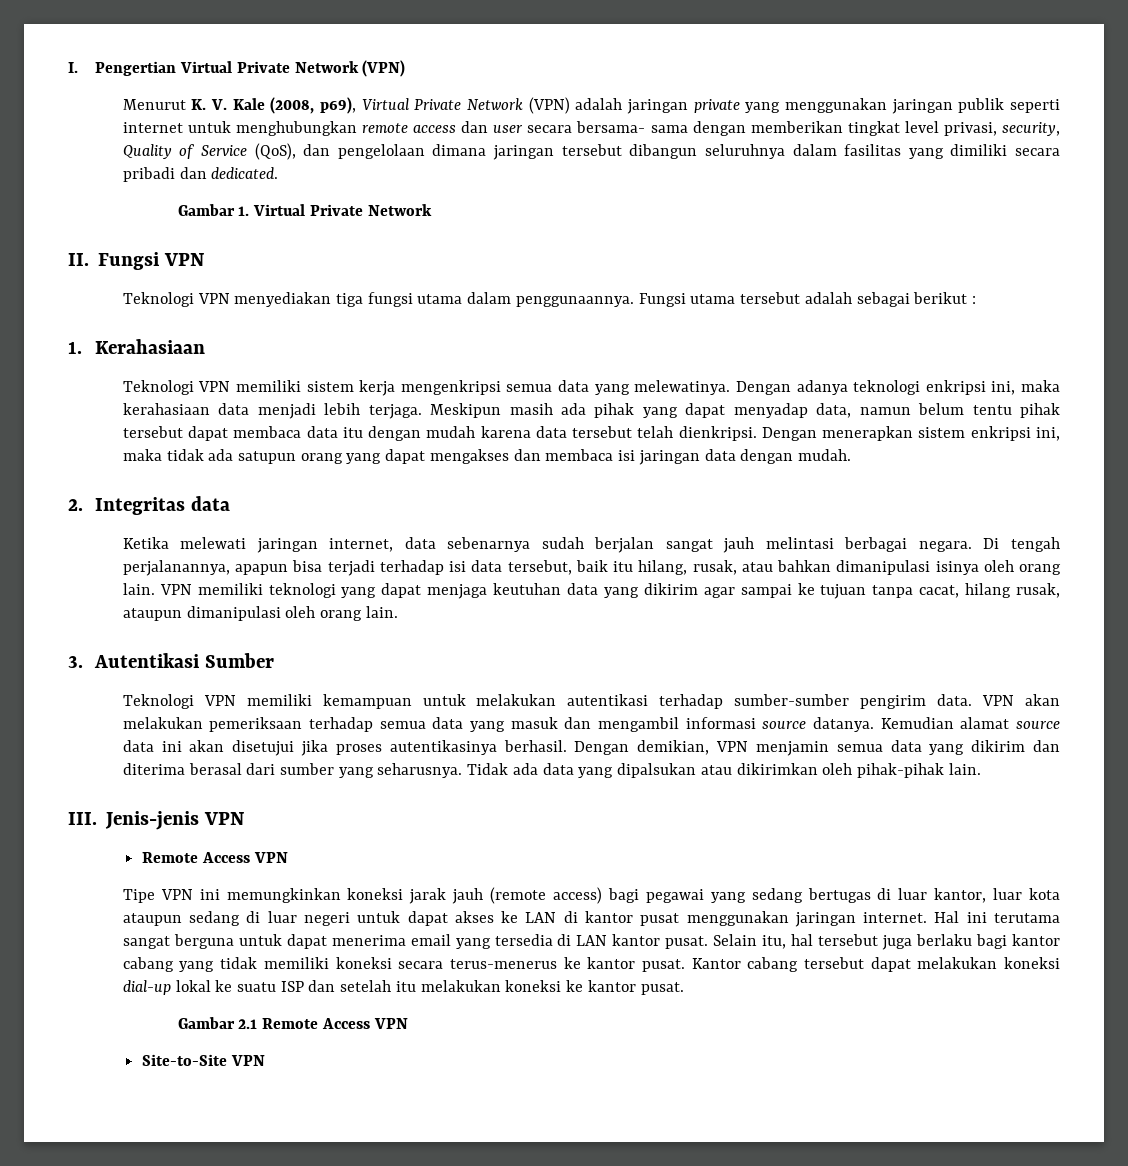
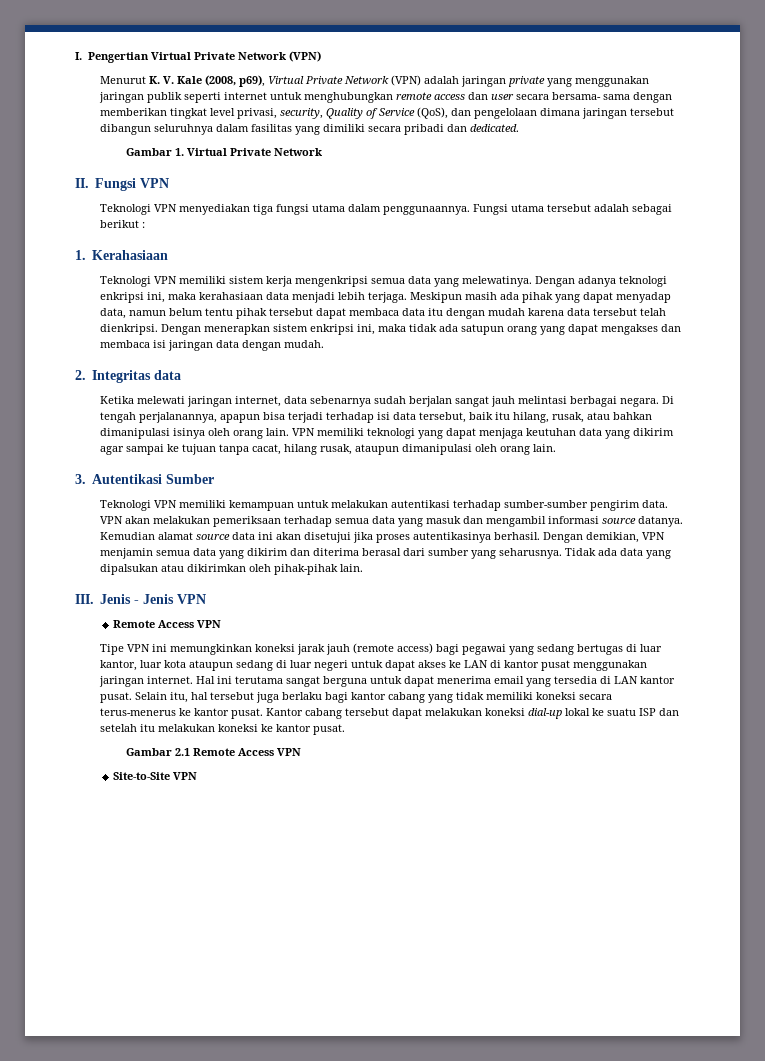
[104,811,199,830] Jenis-jenis -> [99,594,174,604] Jenis - Jenis

